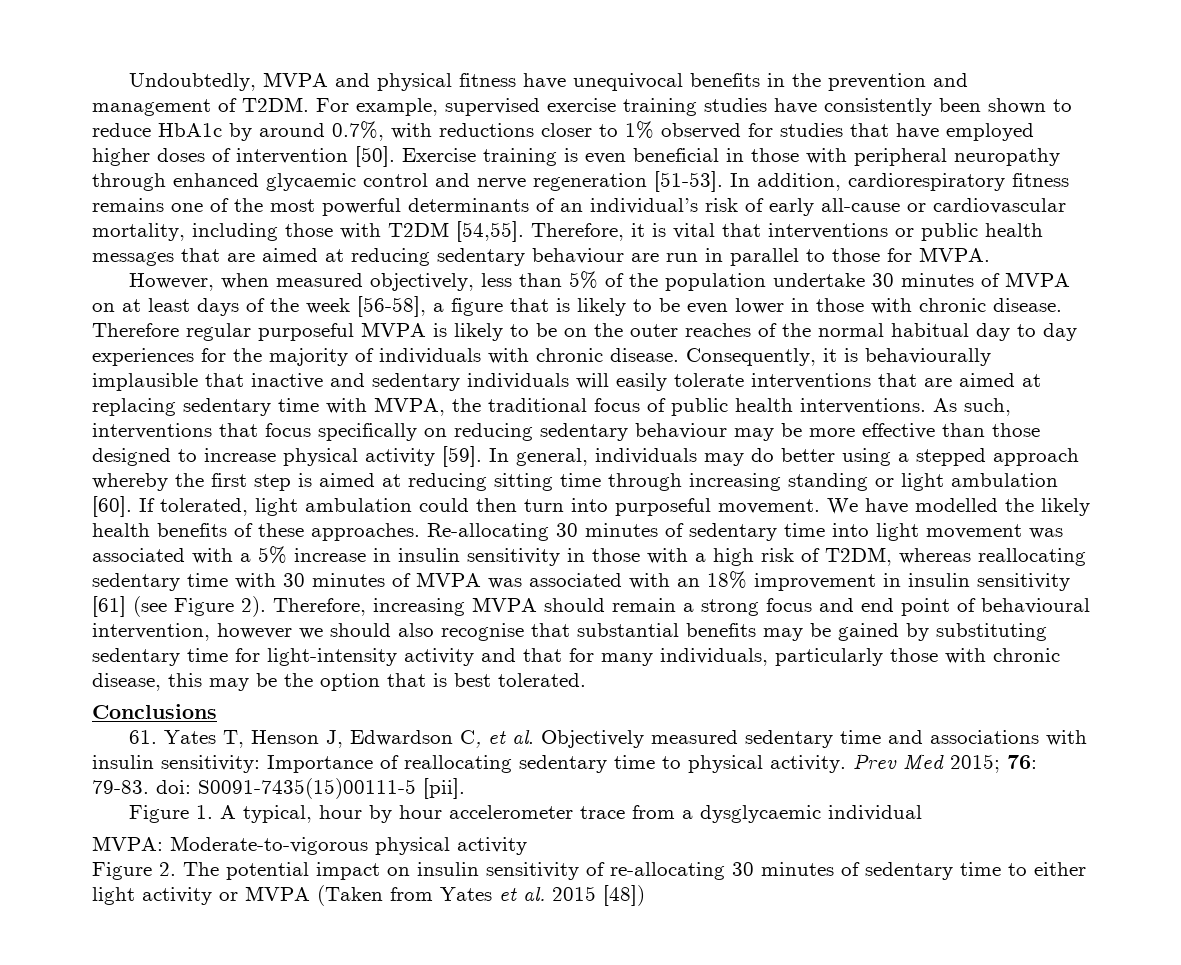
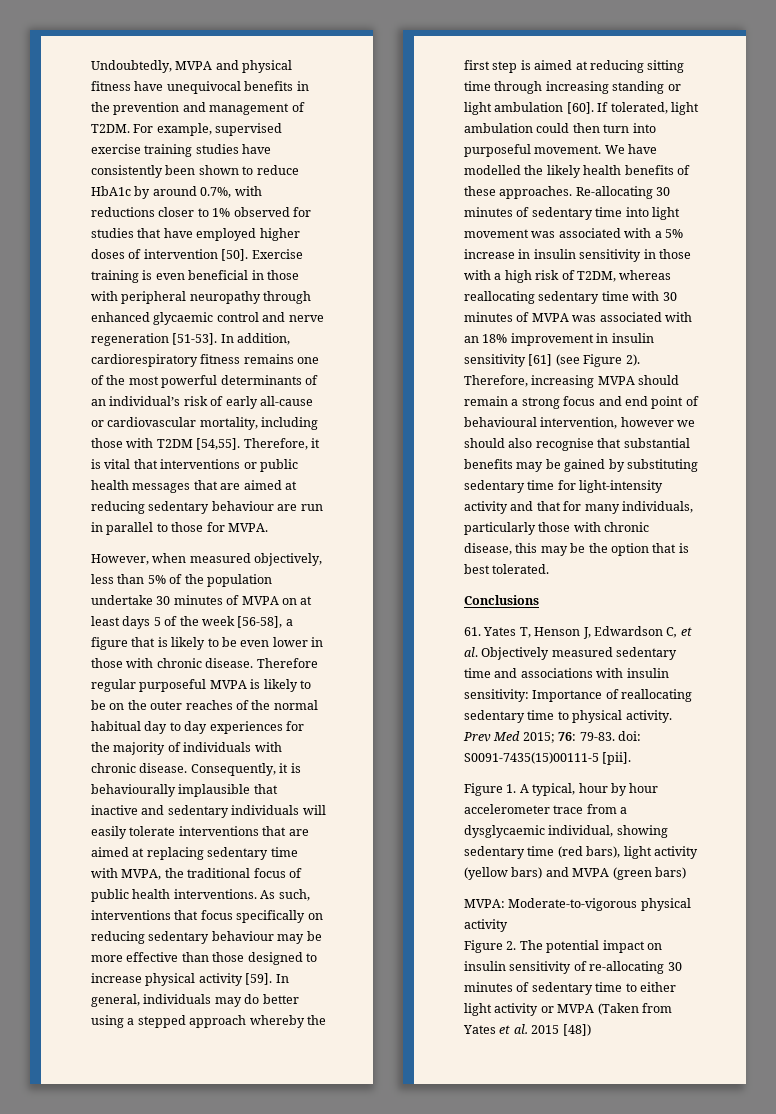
(239, 307) none -> [153,617,161,626] 5
[827,805,922,821] individual -> [548,825,668,838] [464,846,698,859] [464,867,686,880] individual, showing sedentary time (red bars), light activity (yellow bars) and MVPA (green bars)

